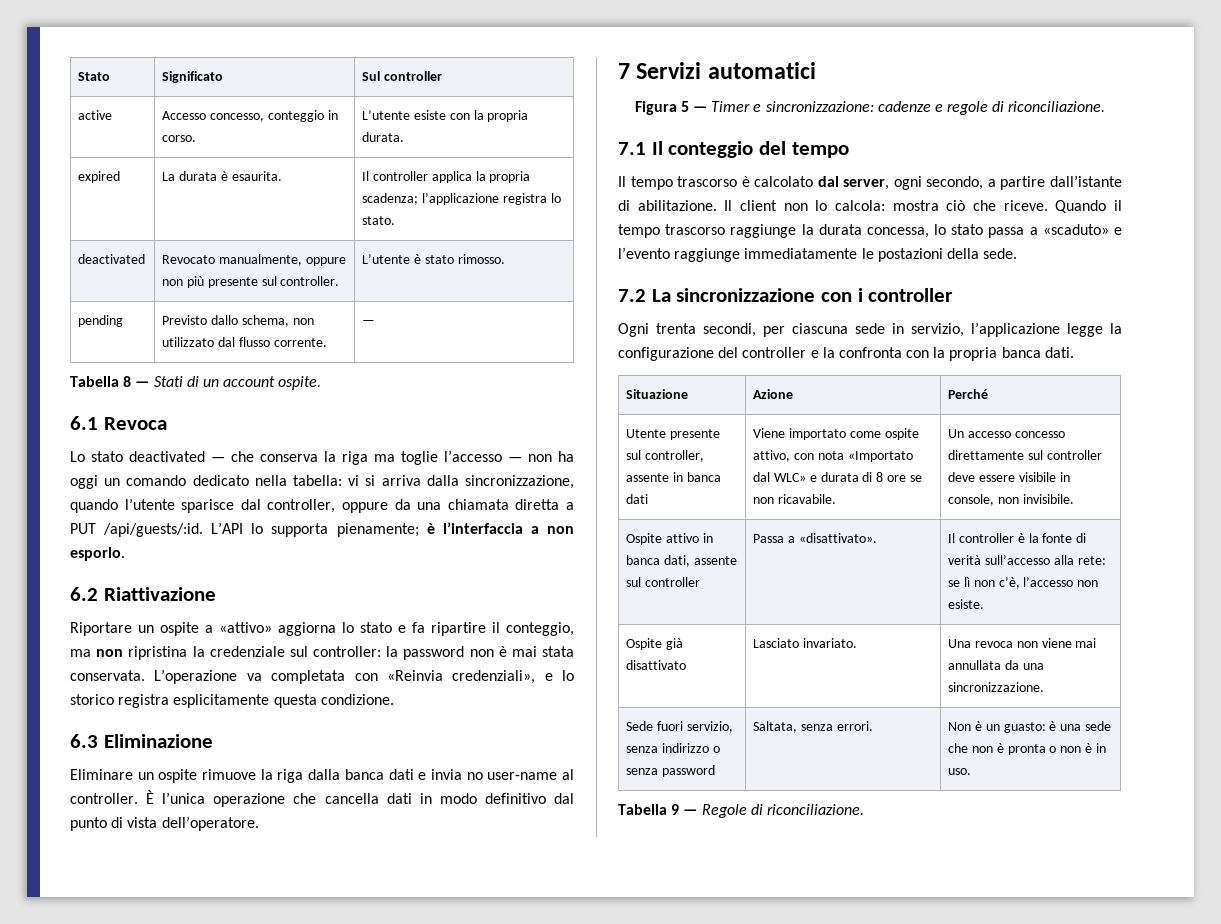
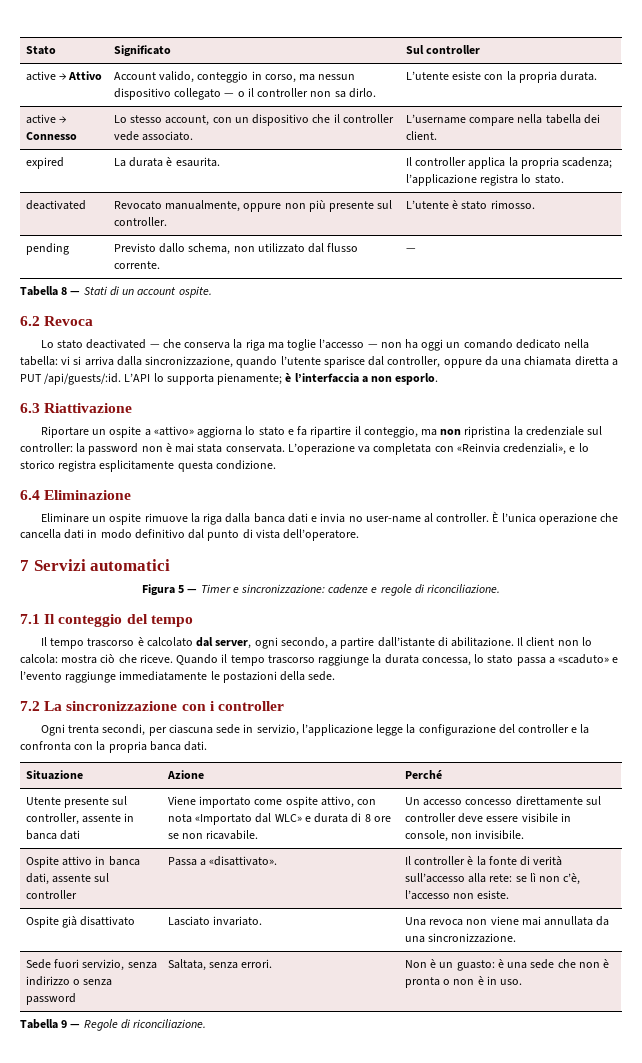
[162,110,338,122] [162,135,197,142] | Accesso concesso, conteggio in corso. -> [59,71,103,80] [113,71,356,83] [113,88,376,100] → Attivo | Account valido, conteggio in corso, ma nessun dispositivo collegato — o il controller non sa dirlo.
(405, 137) none -> [25,114,68,124] [25,132,77,140] [113,114,394,126] [113,131,194,141] [405,114,600,126] [405,131,437,140] // active → Connesso | Lo stesso account, con un dispositivo che il controller vede associato. | L’username compare nella tabella dei client.
[70,416,98,430] 6.1 -> [20,316,40,326] 6.2
[70,587,98,601] 6.2 -> [20,403,40,413] 6.3
[70,734,98,748] 6.3 -> [20,490,40,500] 6.4

